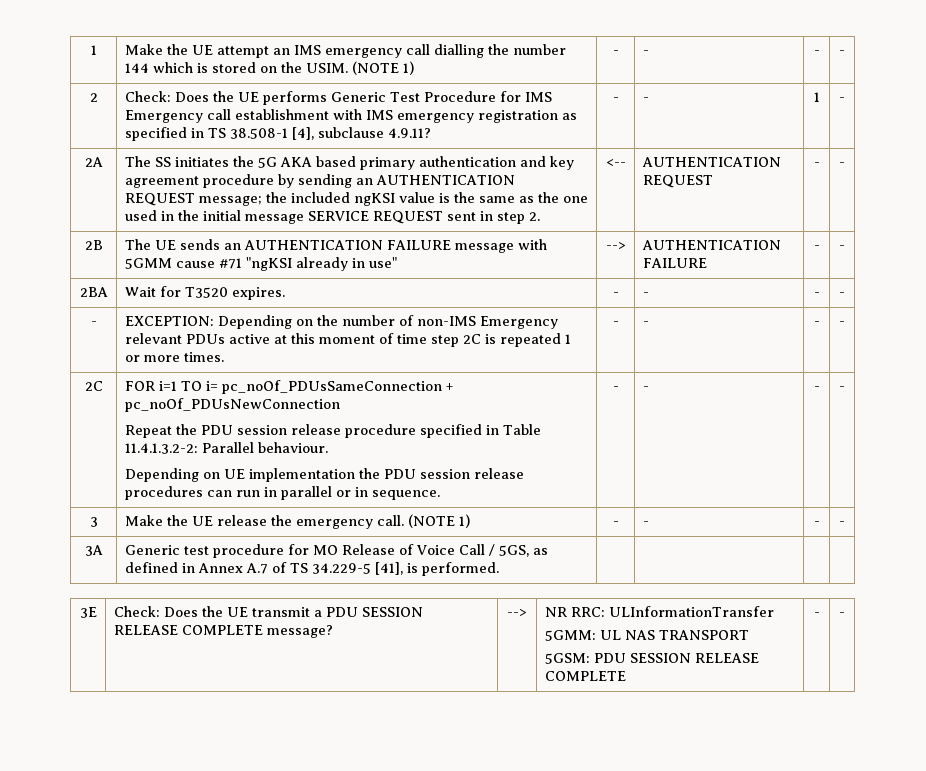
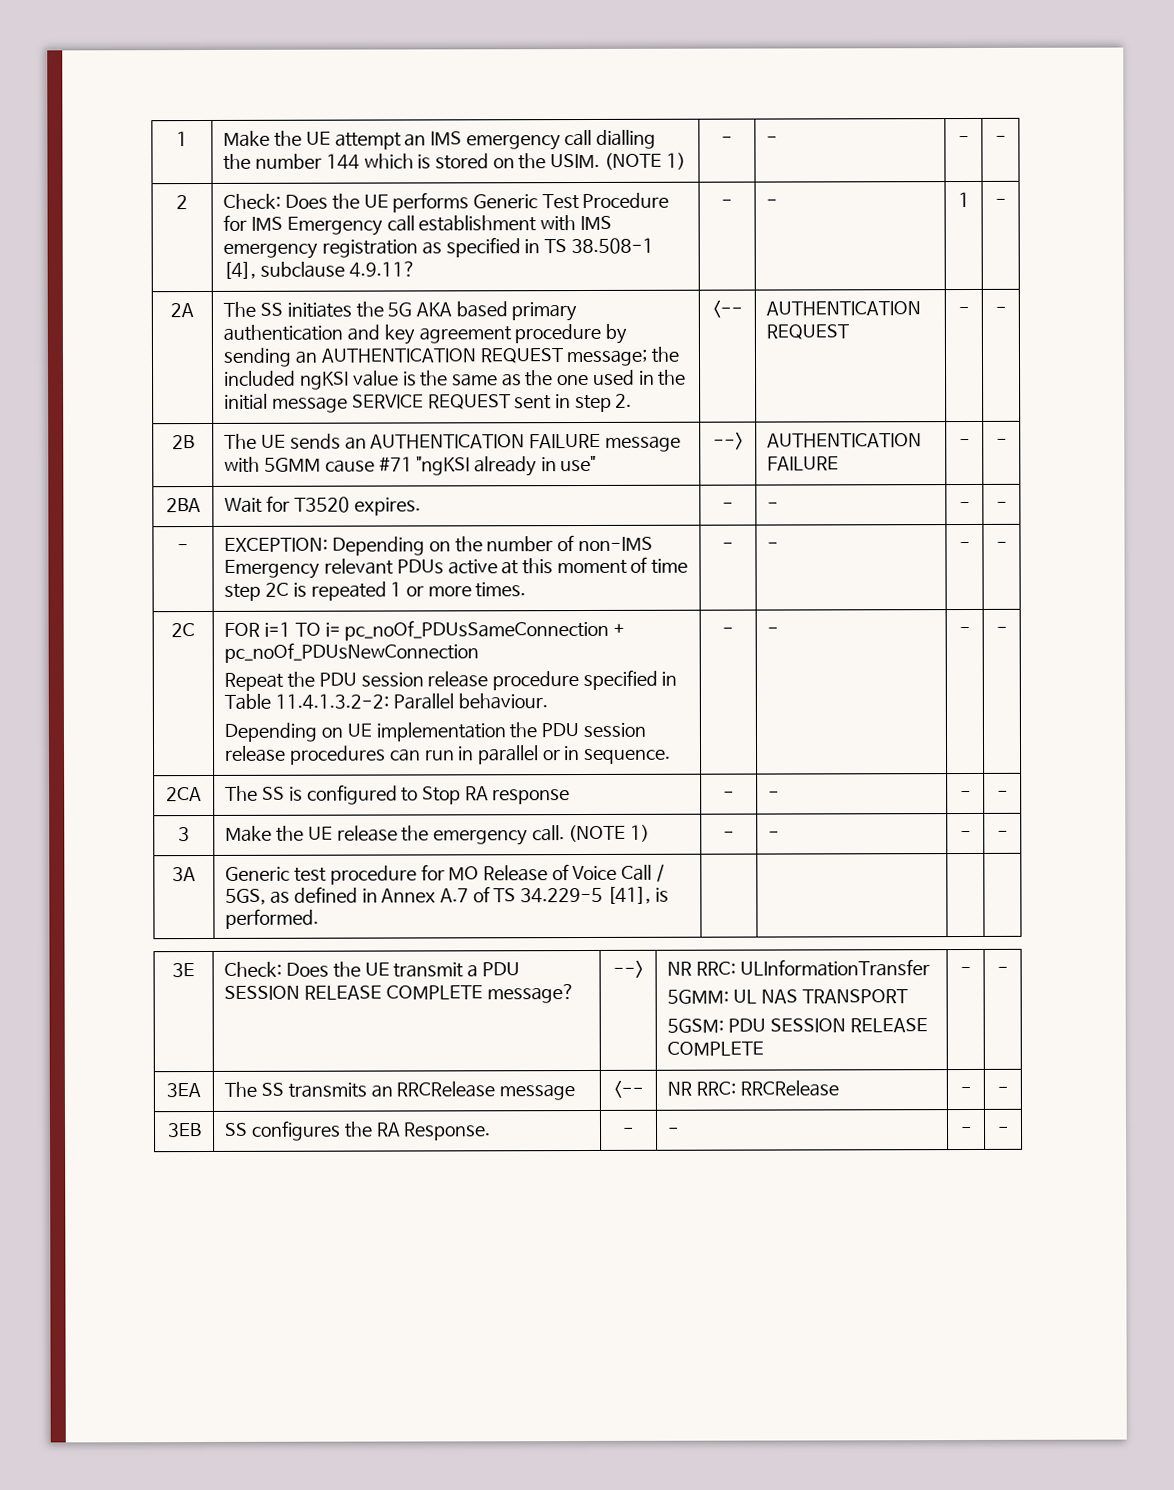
(845, 388) none -> [166,787,202,802] [225,784,571,805] [723,791,735,799] [768,791,781,799] [959,790,972,799] [996,790,1009,798] // 2CA | The SS is configured to Stop RA response | - | - | - | -
(845, 614) none -> [166,1083,201,1098] [224,1081,575,1101] [612,1080,644,1098] [667,1080,839,1097] [959,1086,972,1095] [996,1086,1009,1094] [166,1123,202,1138] [224,1120,492,1141] [623,1127,635,1135] [668,1127,681,1135] [960,1126,973,1135] [997,1126,1010,1134] // 3EA | The SS transmits an RRCRelease message | <-- | NR RRC: RRCRelease | - | - // 3EB | SS configures the RA Response. | - | - | - | -

